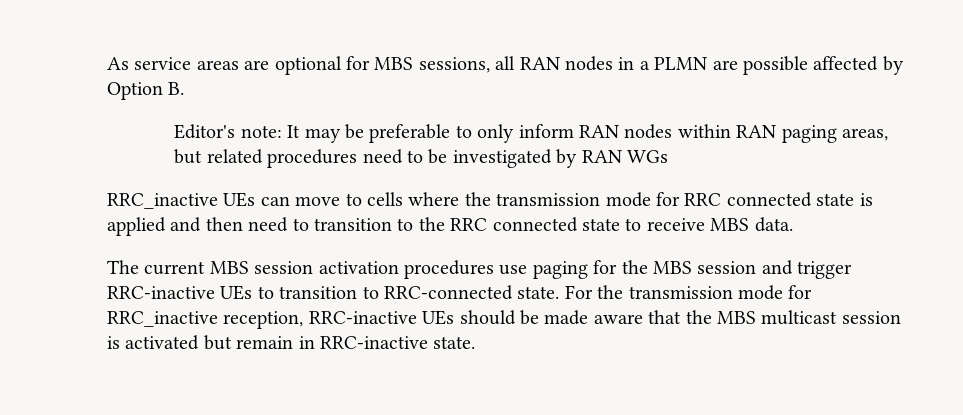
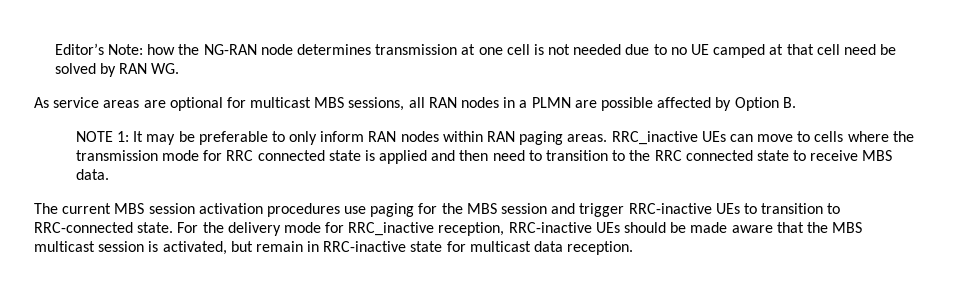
(107, 63) none -> [54,43,897,58] [54,63,180,77] Editor’s Note: how the NG-RAN node determines transmission at one cell is not needed due to no UE camped at that cell need be solved by RAN WG. //
(370, 63) none -> [250,97,312,108] multicast
[174,124,282,139] Editor's note: -> [75,131,129,142] NOTE 1:
[841,128,888,141] [174,149,668,168] areas, but related procedures need to be investigated by RAN WGs // -> [567,134,608,142] areas.
[628,286,733,299] transmission -> [227,222,281,236] delivery
[125,335,200,350] activated -> [162,241,227,255] activated,
[433,336,476,349] state. -> [410,241,634,255] state for multicast data reception.

